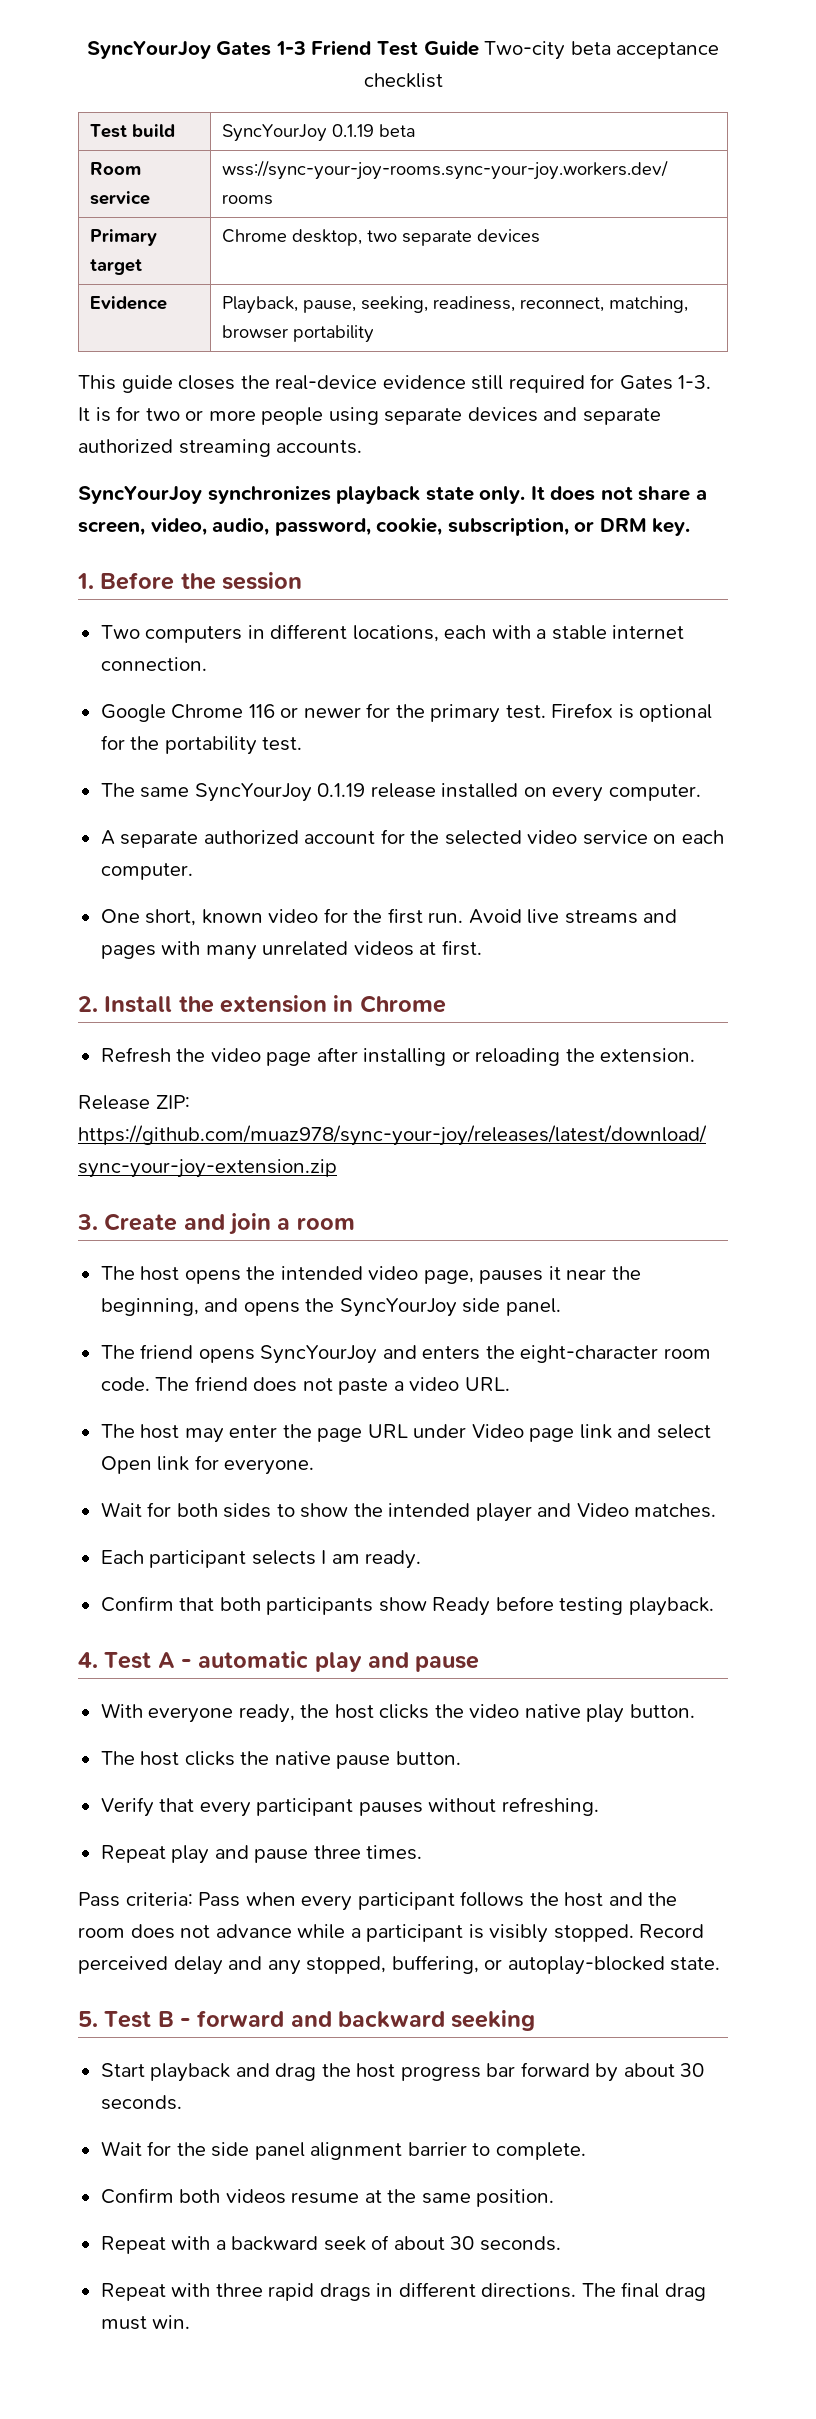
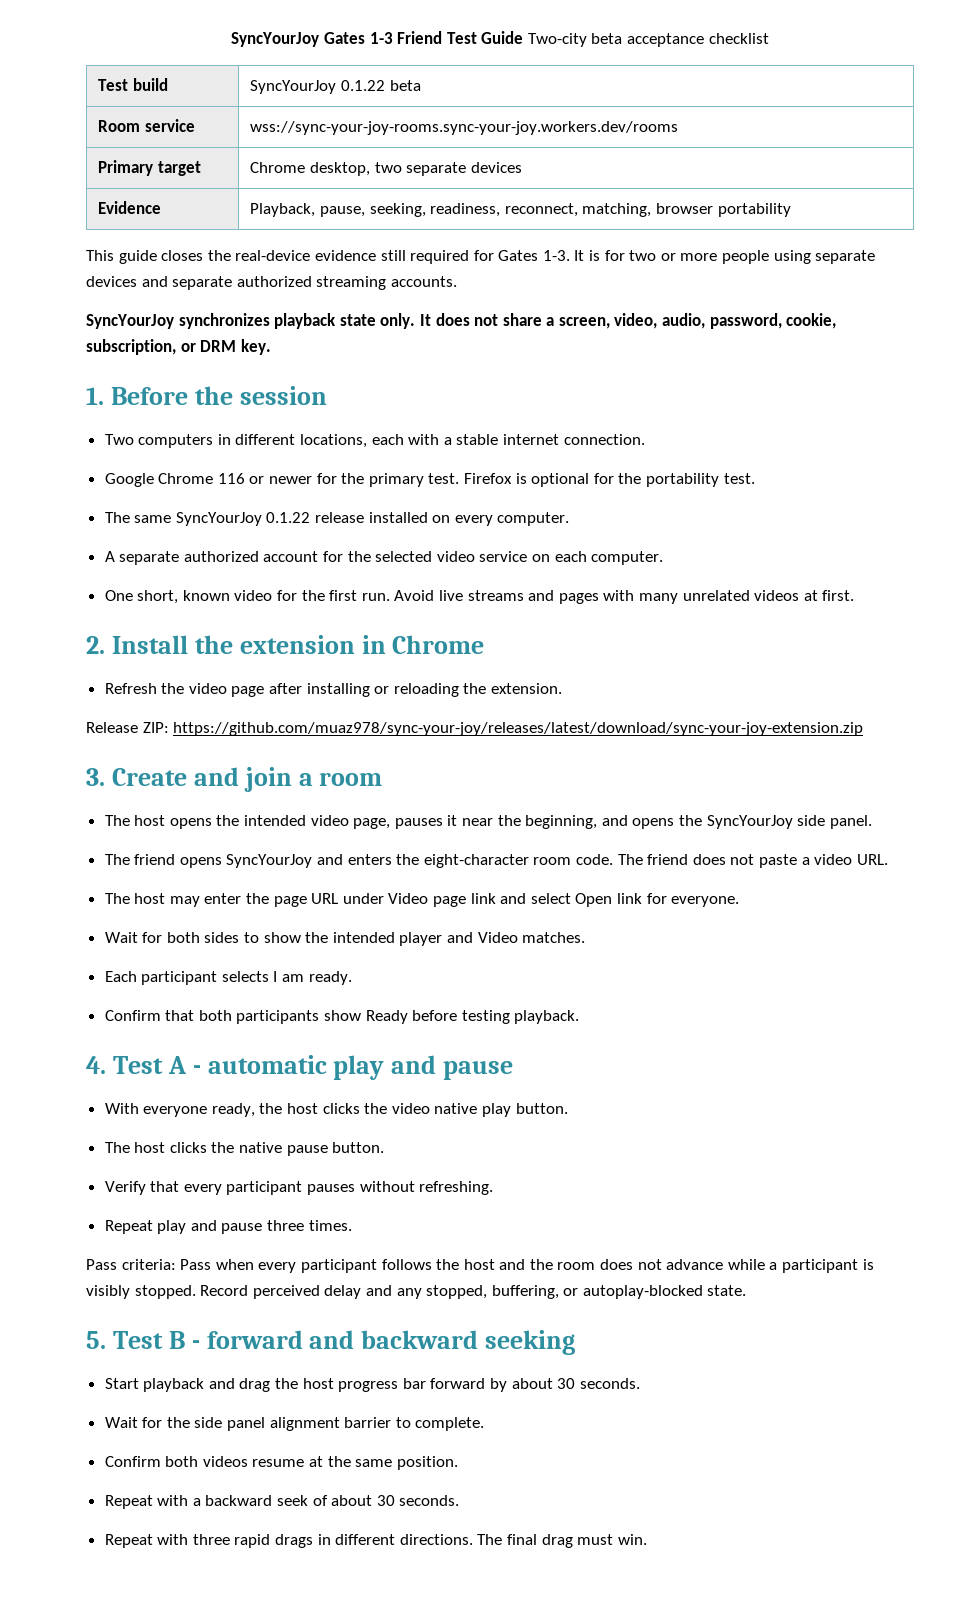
[332,124,375,137] 0.1.19 -> [341,80,386,91] 0.1.22
[317,783,366,797] 0.1.19 -> [266,512,311,523] 0.1.22

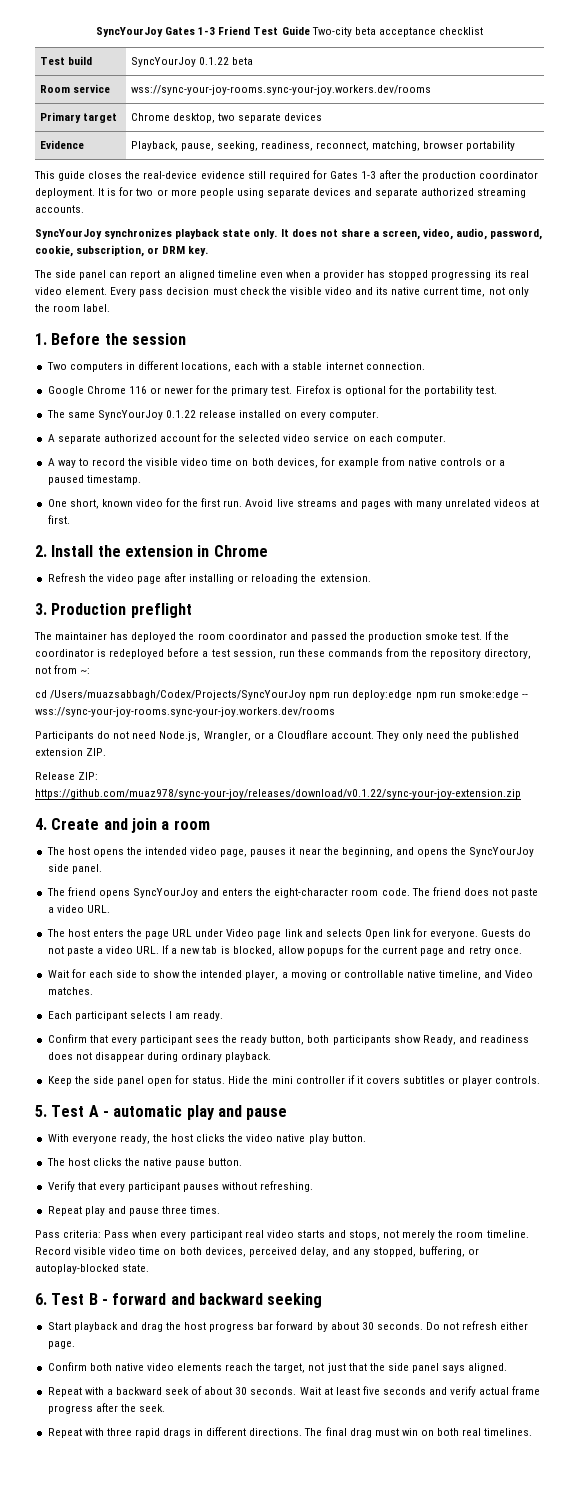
[542,250,570,261] 1-3. -> [361,170,539,181] [35,188,95,198] 1-3 after the production coordinator deployment.
(271, 347) none -> [34,270,529,280] [35,287,529,297] [35,304,111,312] // The side panel can report an aligned timeline even when a provider has stopped progressing its real video element. Every pass decision must check the visible video and its native current time, not only the room label.
(664, 558) none -> [47,457,506,468] [47,475,141,485] // A way to record the visible video time on both devices, for example from native controls or a paused timestamp.
(563, 688) none -> [35,603,192,618] [34,631,510,642] [35,648,532,659] [35,665,91,674] [35,690,528,700] [35,707,335,717] [35,730,520,741] [35,748,107,756] // 3. Production preflight // The maintainer has deployed the room coordinator and passed the production smoke test. If the coordinator is redeployed before a test session, run these commands from the repository directory, not from ~: // cd /Users/muazsabbagh/Codex/Projects/SyncYourJoy npm run deploy:edge npm run smoke:edge -- wss://sync-your-joy-rooms.sync-your-joy.workers.dev/rooms // Participants do not need Node.js, Wrangler, or a Cloudflare account. They only need the published extension ZIP.
[173,722,864,736] [86,768,105,786] https://github.com/muaz978/sync-your-joy/releases/latest/download/sync-your-joy-extension.zip // 3. -> [35,789,521,799] [35,818,47,830] https://github.com/muaz978/sync-your-joy/releases/download/v0.1.22/sync-your-joy-extension.zip // 4.
[169,893,242,907] may enter -> [92,929,124,937] enters
[530,893,571,904] select -> [325,929,362,937] selects
[104,932,240,943] // Wait for both sides -> [481,929,532,937] [47,945,522,956] [47,969,137,978] Guests do not paste a video URL. If a new tab is blocked, allow popups for the current page and retry once. // Wait for each side
[399,932,443,946] player -> [245,970,482,980] player, a moving or controllable native timeline,
[198,1010,580,1024] [86,1056,106,1074] both participants show Ready before testing playback. // 4. -> [110,1035,530,1045] [47,1052,272,1062] [47,1075,541,1086] [35,1105,47,1117] every participant sees the ready button, both participants show Ready, and readiness does not disappear during ordinary playback. // Keep the side panel open for status. Hide the mini controller if it covers subtitles or player controls. // 5.
[381,1259,874,1273] [86,1285,362,1299] follows the host and the room does not advance while a participant is visibly stopped. Record perceived delay -> [244,1230,529,1240] [35,1247,329,1257] real video starts and stops, not merely the room timeline. Record visible video time on both devices, perceived delay,
[86,1331,106,1349] 5. -> [35,1293,47,1305] 6.
[104,1417,485,1431] [104,1456,458,1470] // Wait for the side panel alignment barrier to complete. // Confirm both videos resume at the same position. -> [426,1321,529,1330] [47,1341,75,1349] [47,1362,508,1373] Do not refresh either page. // Confirm both native video elements reach the target, not just that the side panel says aligned.
(460, 1500) none -> [299,1386,541,1397] [47,1403,165,1414] Wait at least five seconds and verify actual frame progress after the seek.
[617,1534,647,1545] win. -> [401,1428,533,1436] win on both real timelines.

